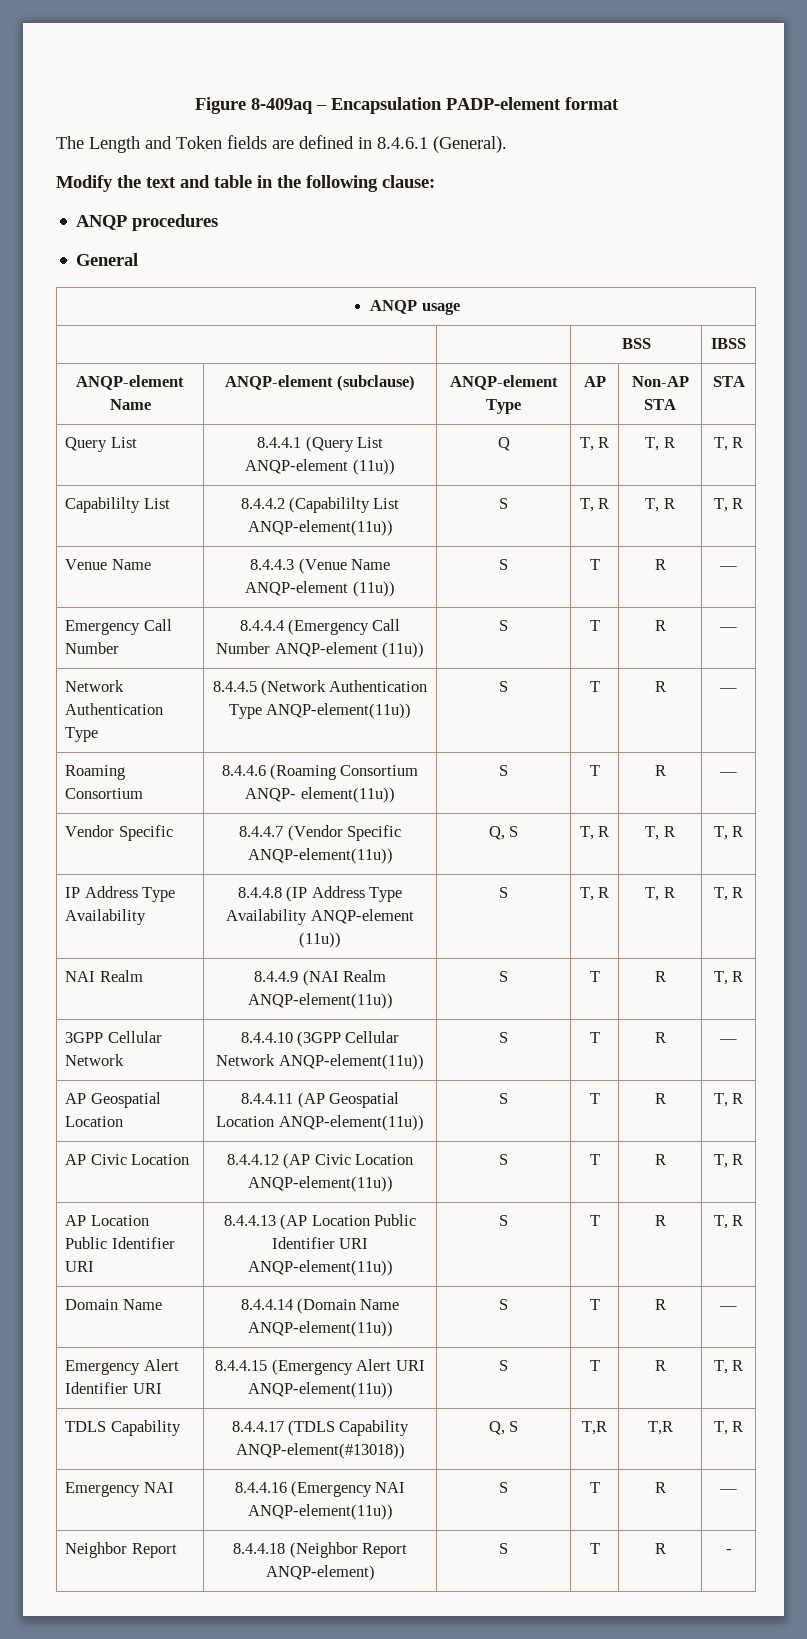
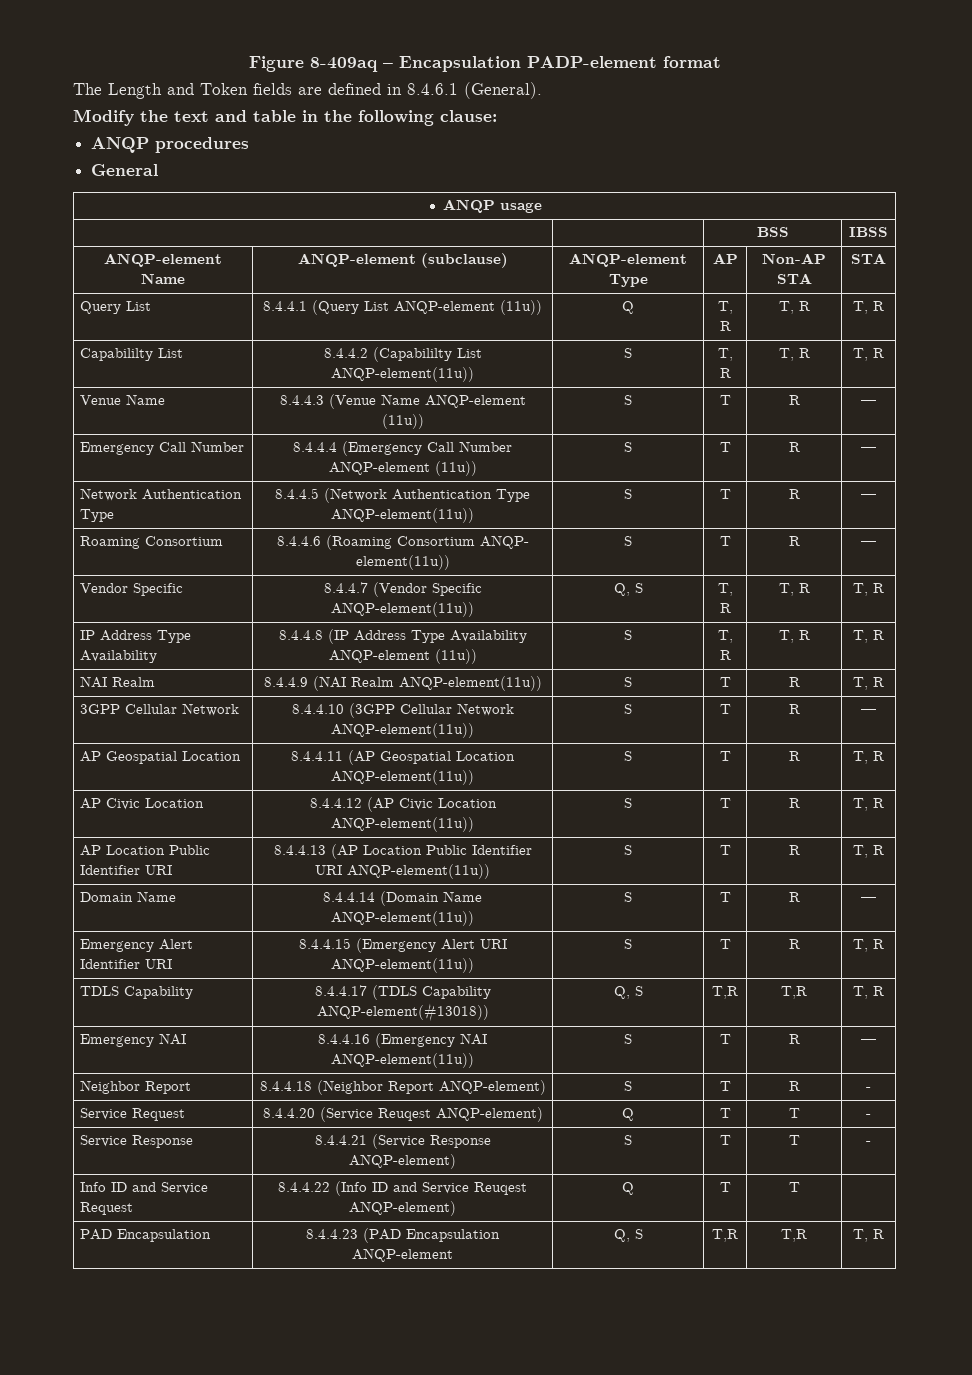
(732, 1551) none -> [79,1108,185,1121] [262,1107,543,1122] [622,1108,634,1121] [719,1108,731,1118] [788,1108,800,1118] [866,1114,871,1118] [79,1135,193,1148] [314,1134,491,1149] [349,1154,456,1169] [624,1135,632,1145] [719,1135,731,1145] [788,1135,800,1145] [866,1141,871,1145] [79,1182,208,1194] [79,1202,133,1215] [278,1181,527,1196] [349,1201,456,1216] [622,1182,634,1195] [719,1182,731,1192] [788,1182,800,1192] [79,1229,211,1242] [306,1228,500,1243] [352,1248,453,1262] [613,1229,643,1242] [712,1229,738,1242] [781,1229,807,1242] [853,1229,884,1242] // Service Request | 8.4.4.20 (Service Reuqest ANQP-element) | Q | T | T | - // Service Response | 8.4.4.21 (Service Response ANQP-element) | S | T | T | - // Info ID and Service Request | 8.4.4.22 (Info ID and Service Reuqest ANQP-element) | Q | T | T | // PAD Encapsulation | 8.4.4.23 (PAD Encapsulation ANQP-element | Q, S | T,R | T,R | T, R

